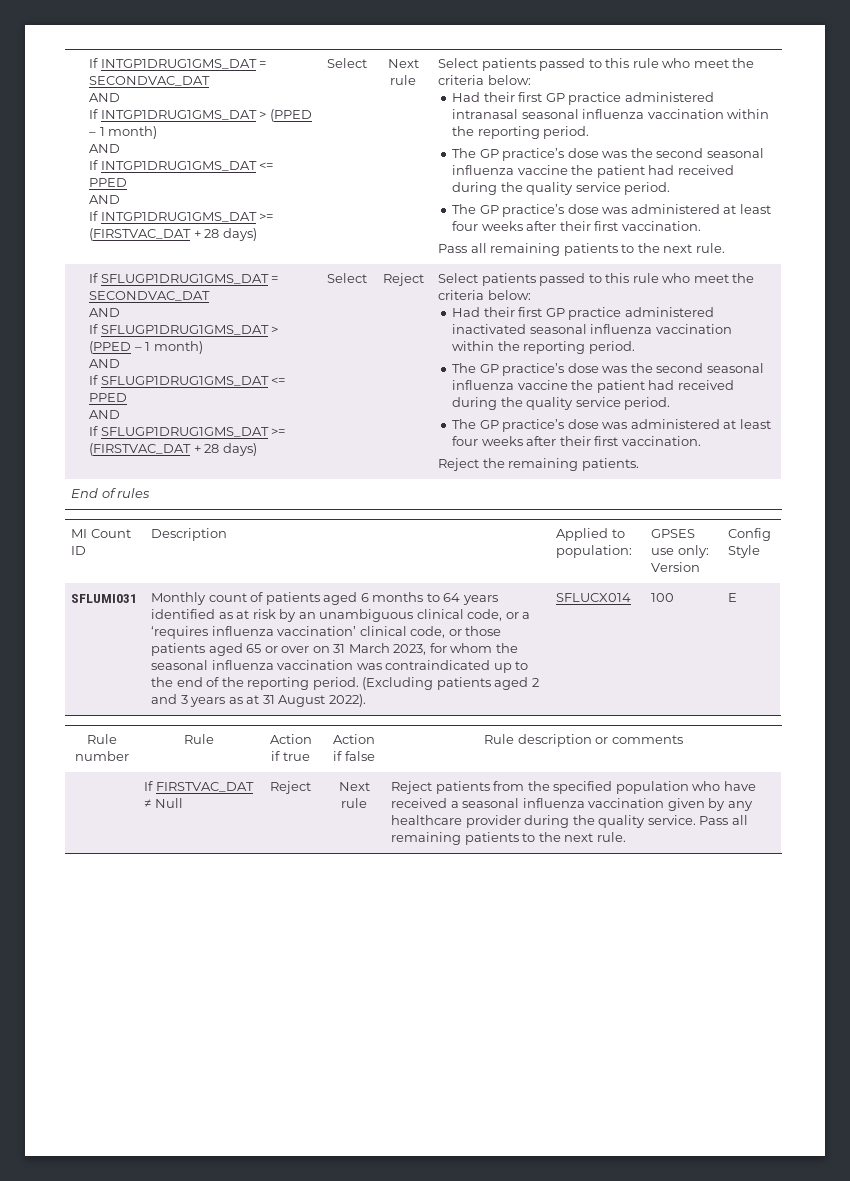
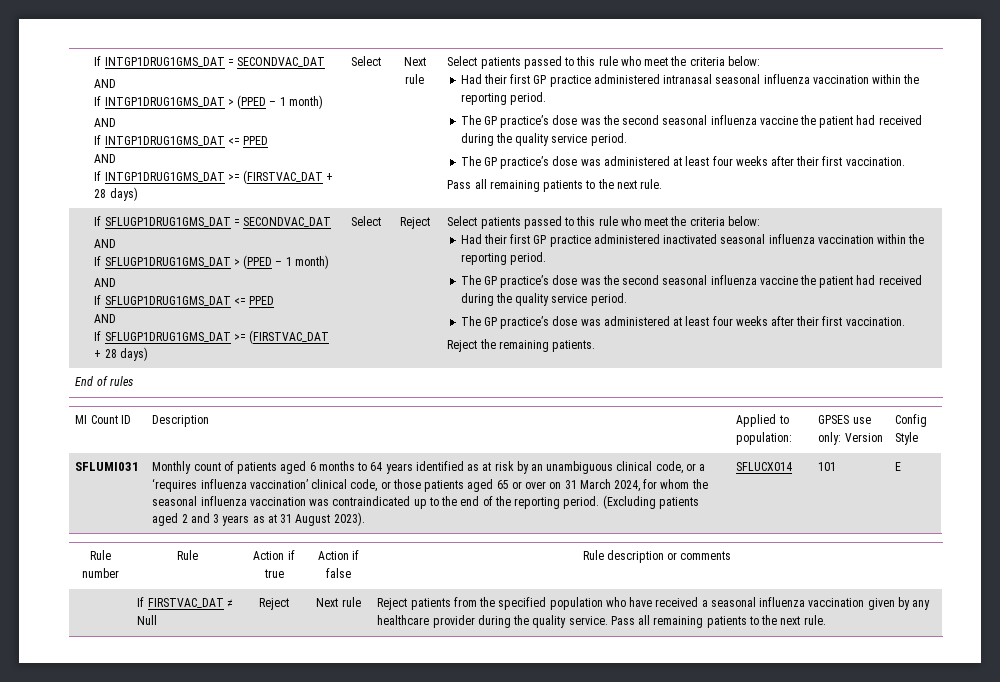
[393,644,427,655] 2023, -> [613,480,640,492] 2024,
[328,694,366,707] 2022). -> [333,512,365,526] 2023).
[651,593,675,602] 100 -> [818,462,837,471] 101

